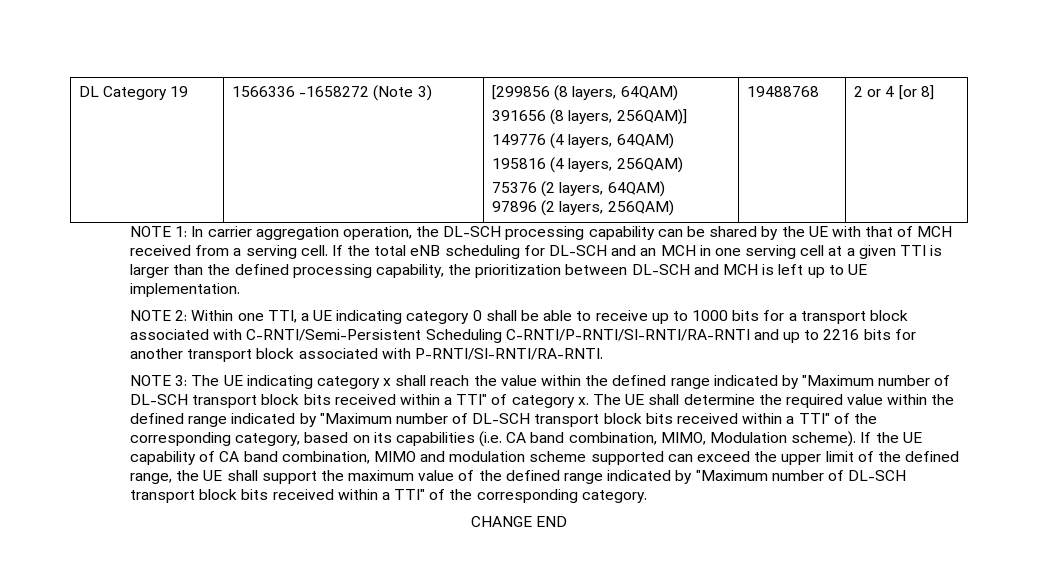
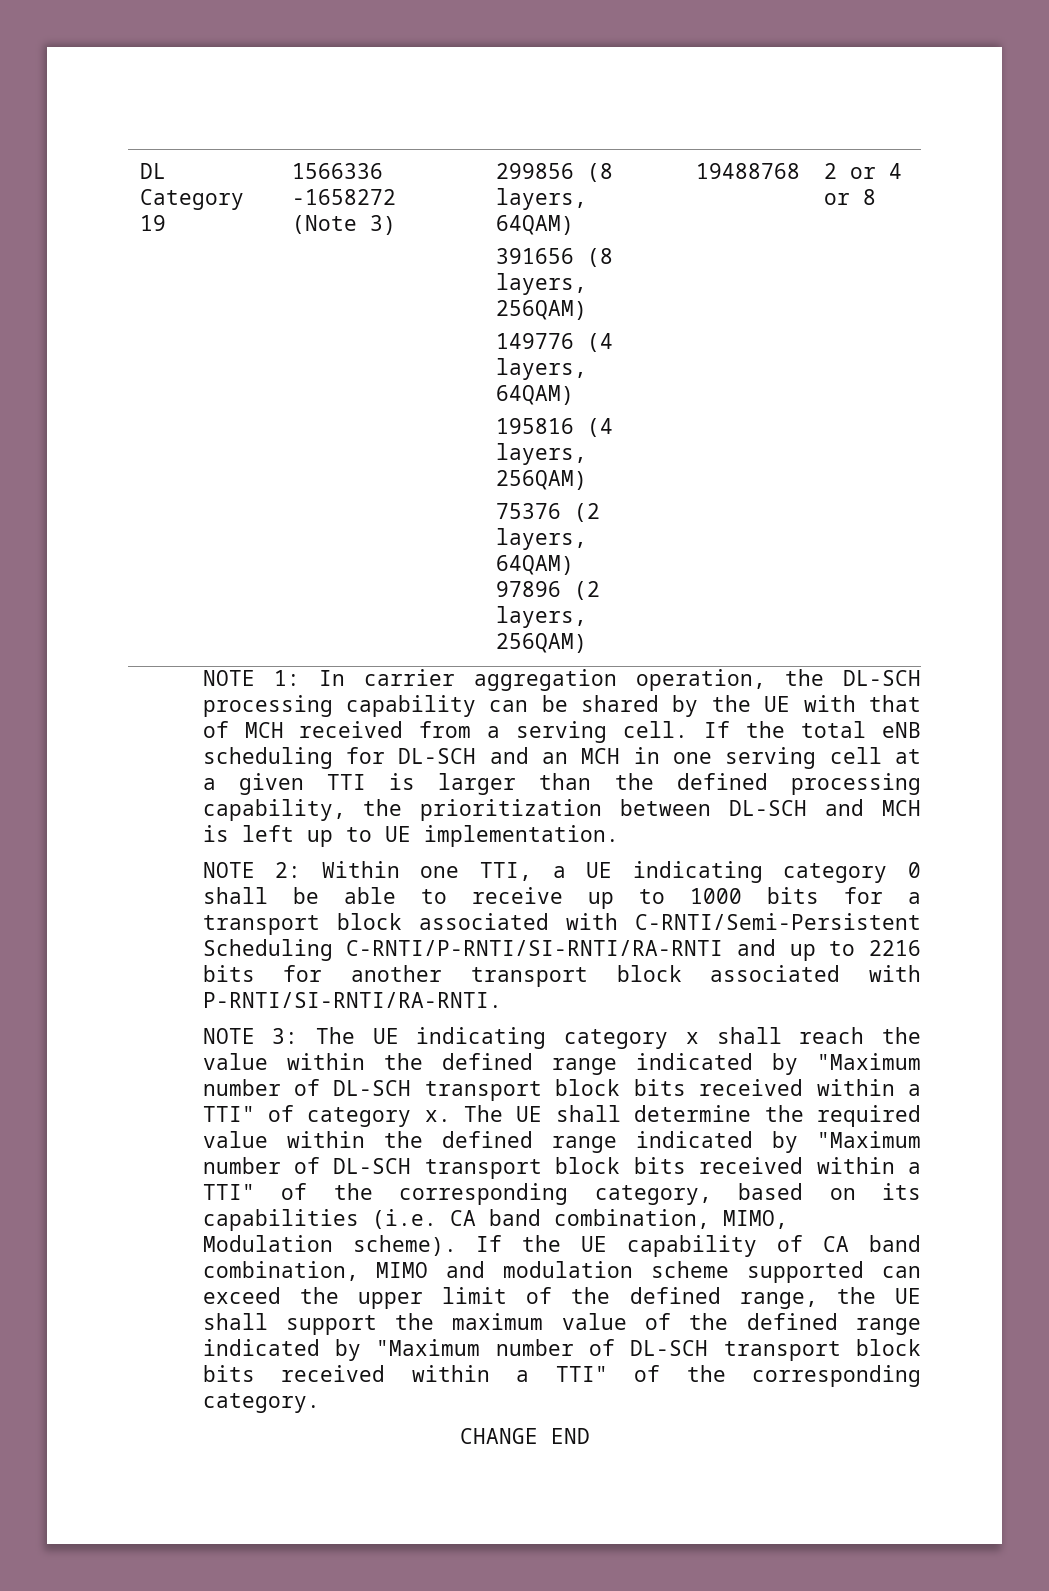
[492,85,551,100] [299856 -> [495,163,574,179] 299856
[616,109,687,125] 256QAM)] -> [495,300,587,320] 256QAM)
[898,85,934,100] [or 8] -> [823,189,876,205] or 8

